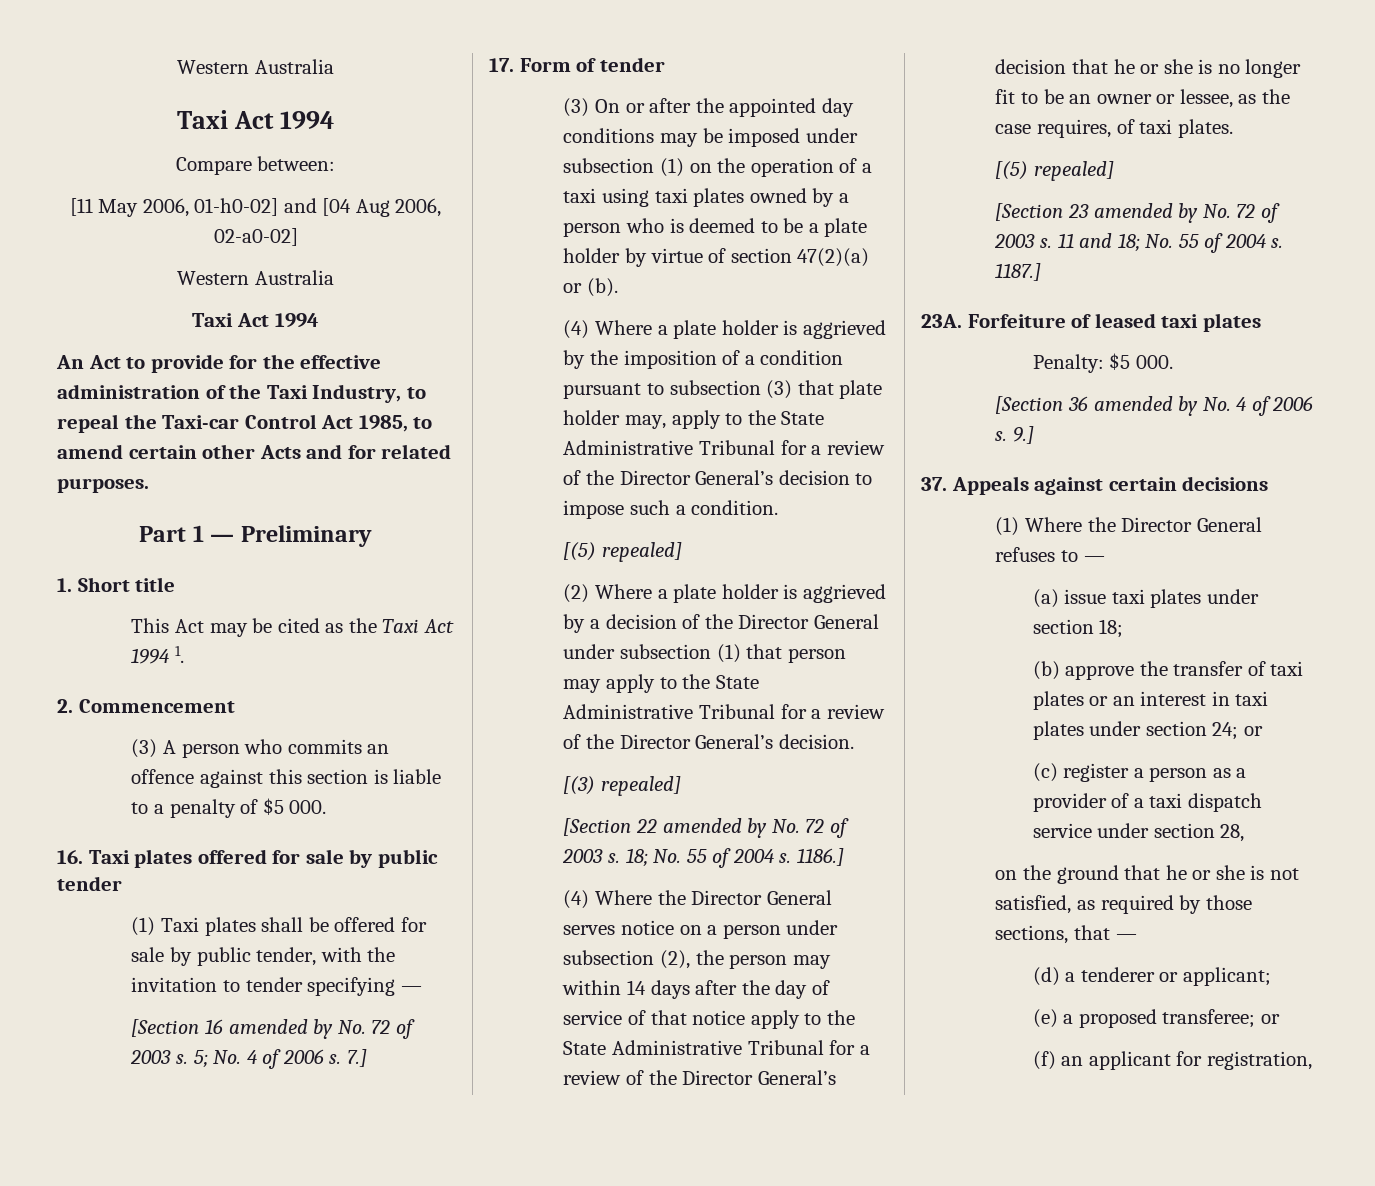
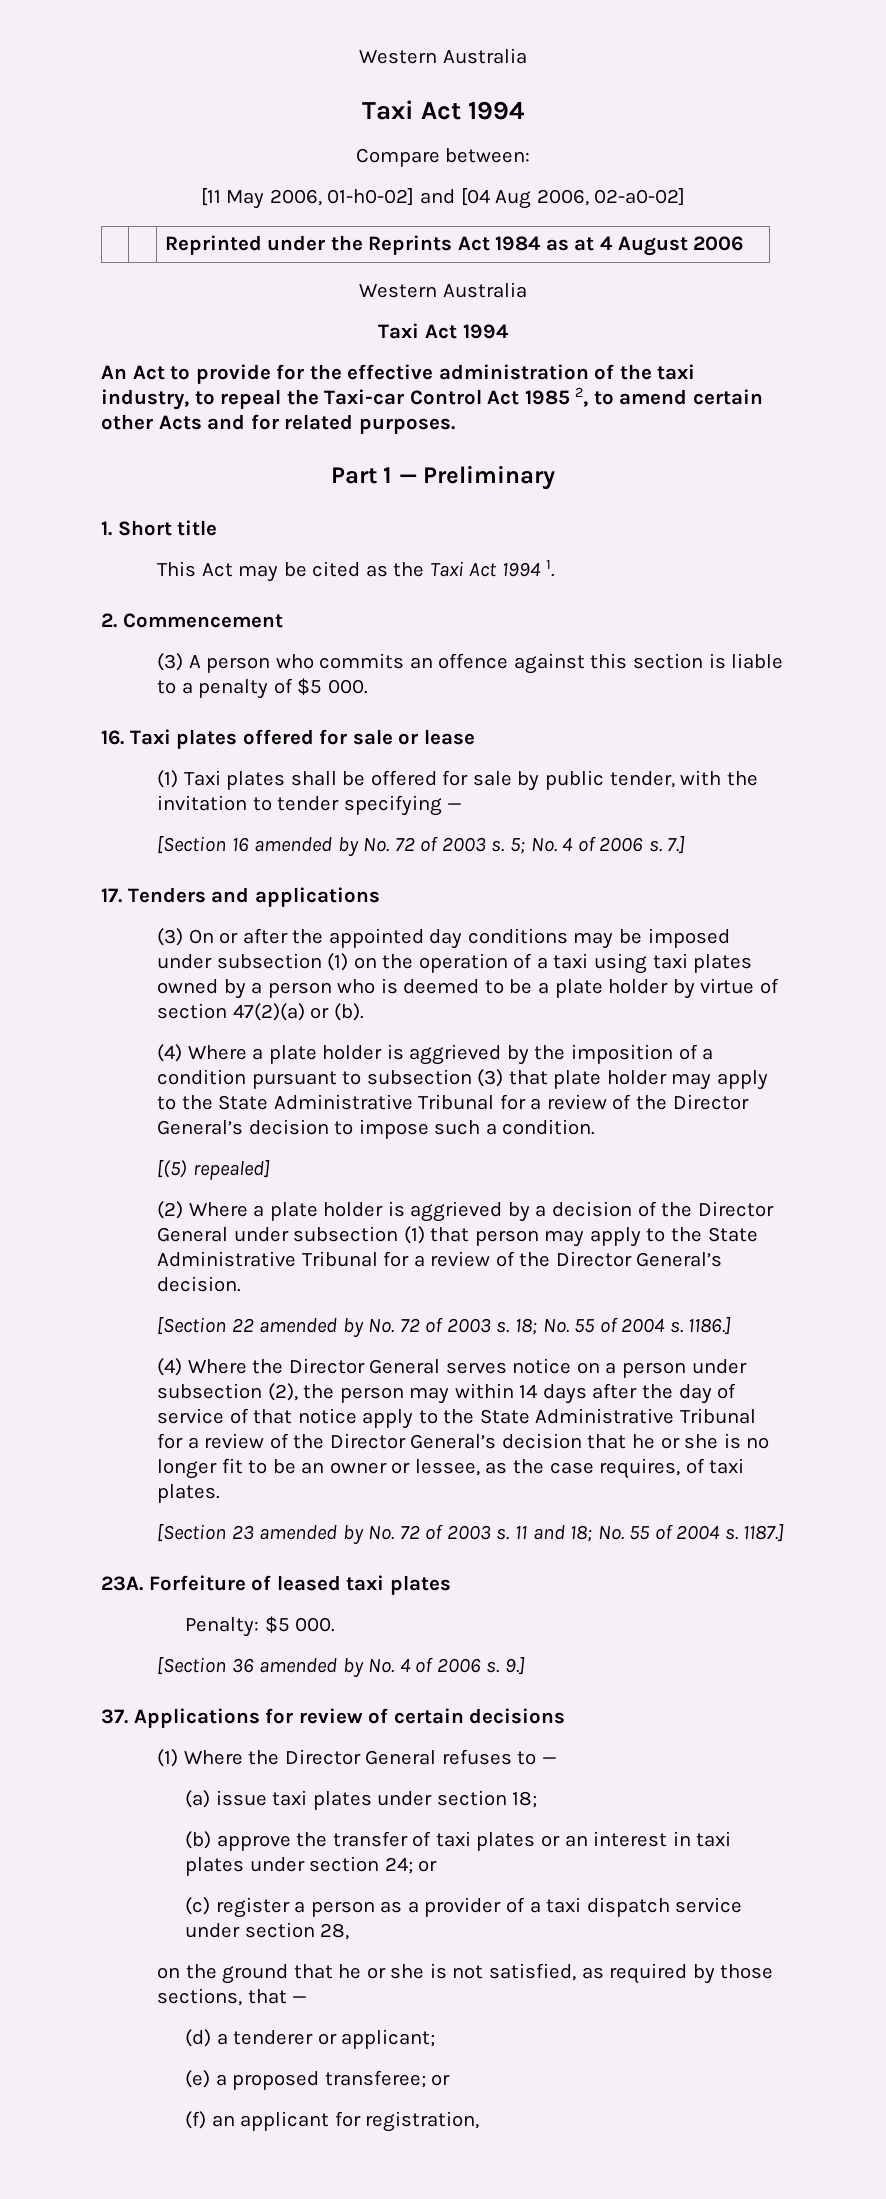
(298, 237) none -> [164,235,744,256] // | | Reprinted under the Reprints Act 1984 as at 4 August 2006
[266,384,402,403] Taxi Industry, -> [657,364,696,380] [101,389,189,410] taxi industry,
[358,415,408,432] 1985, -> [524,387,589,407] 1985 2,
[349,849,438,868] [57,876,122,891] by public tender -> [398,729,475,745] or lease
[519,57,665,72] Form of tender -> [127,887,380,907] Tenders and applications
[625,415,667,429] may, -> [671,1073,712,1090] may
[563,776,682,796] // [(3) repealed] -> (242, 1284) none
[995,161,1115,181] // [(5) repealed] -> (221, 1493) none
[951,476,1104,495] Appeals against -> [133,1708,389,1728] Applications for review of

